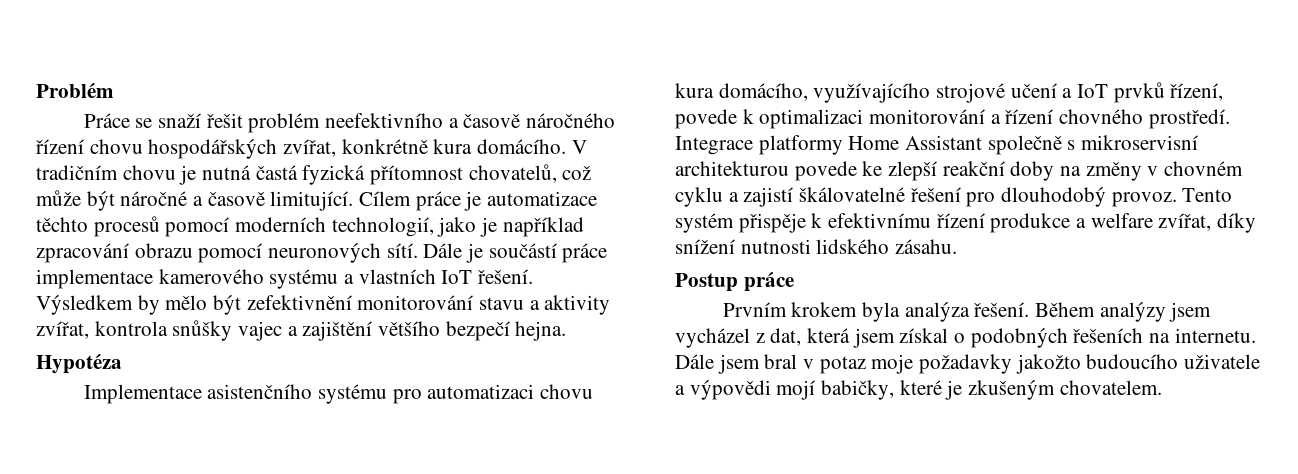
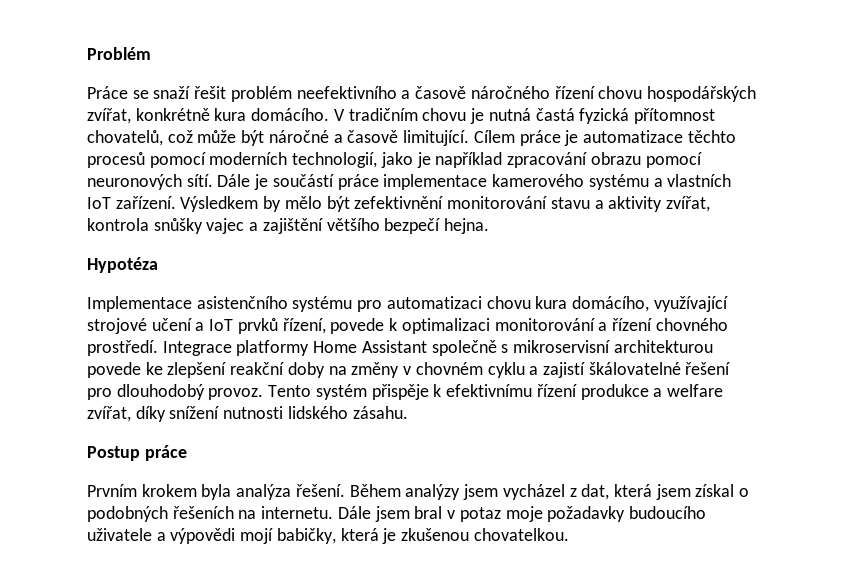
[478,269,534,284] řešení. -> [115,196,176,209] zařízení.
[813,83,931,103] využívajícího -> [653,296,728,312] využívající
[888,161,938,181] zlepší -> [167,362,227,378] zlepšení
[1015,354,1081,374] jakožto -> (626, 514) none
[899,380,1162,400] které je zkušeným chovatelem. -> [340,528,569,544] která je zkušenou chovatelkou.

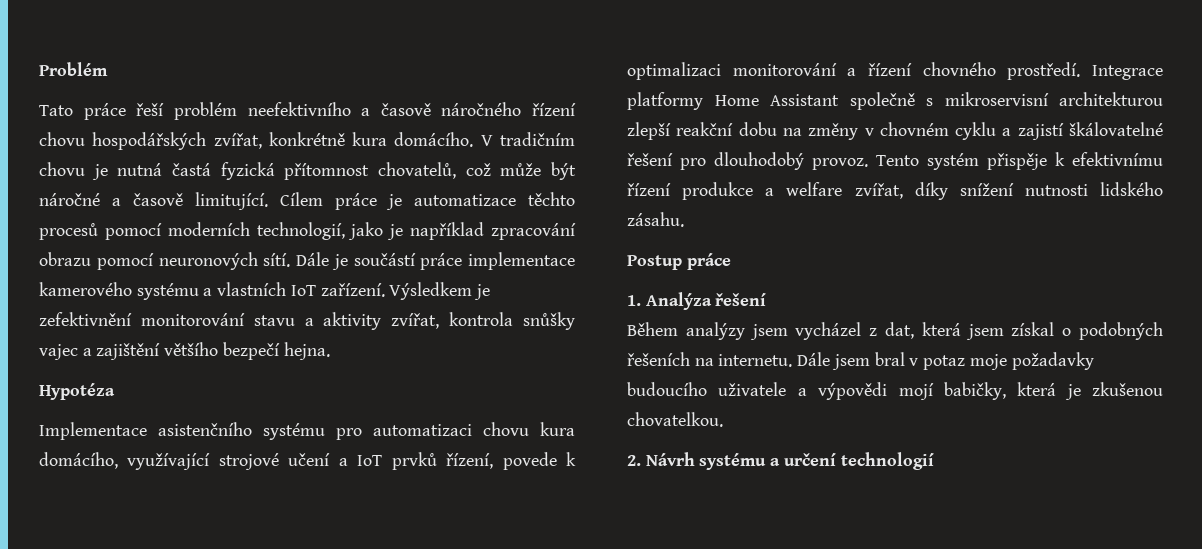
[87,86,227,99] Práce se snaží řešit -> [39,103,165,120] Tato práce řeší
[263,196,350,212] by mělo být -> [474,284,491,300] je
[87,362,325,378] povede ke zlepšení reakční doby -> [627,122,777,140] zlepší reakční dobu
[87,484,345,500] Prvním krokem byla analýza řešení. -> [627,292,767,310] 1. Analýza řešení //
(569, 534) none -> [627,452,934,470] // 2. Návrh systému a určení technologií

